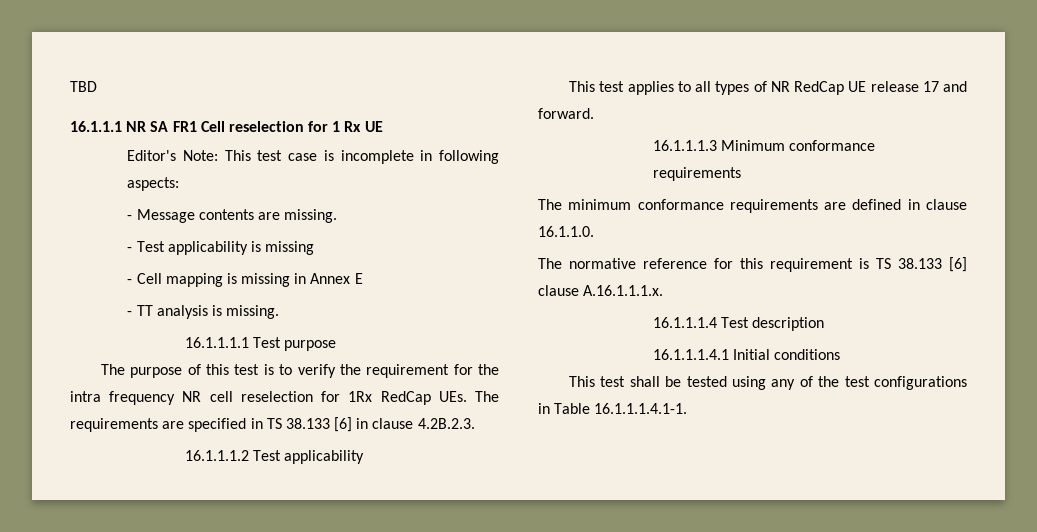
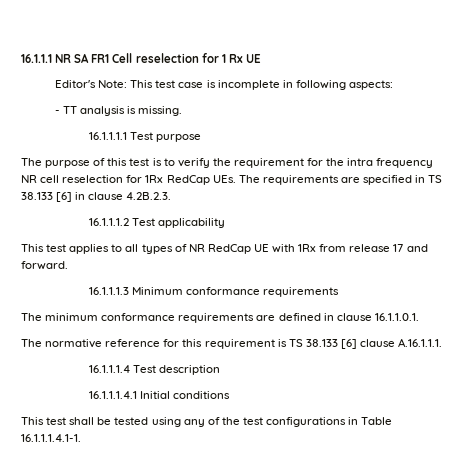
[70,81,97,92] TBD // -> (21, 58) none
[127,209,338,223] [127,241,315,255] [127,273,363,287] // - Message contents are missing. // - Test applicability is missing // - Cell mapping is missing in Annex E -> (393, 85) none
(867, 86) none -> [272,244,347,253] with 1Rx from
[538,226,594,237] 16.1.1.0. -> [374,313,419,321] 16.1.1.0.1.
[583,285,664,296] A.16.1.1.1.x. -> [398,338,443,347] A.16.1.1.1.

